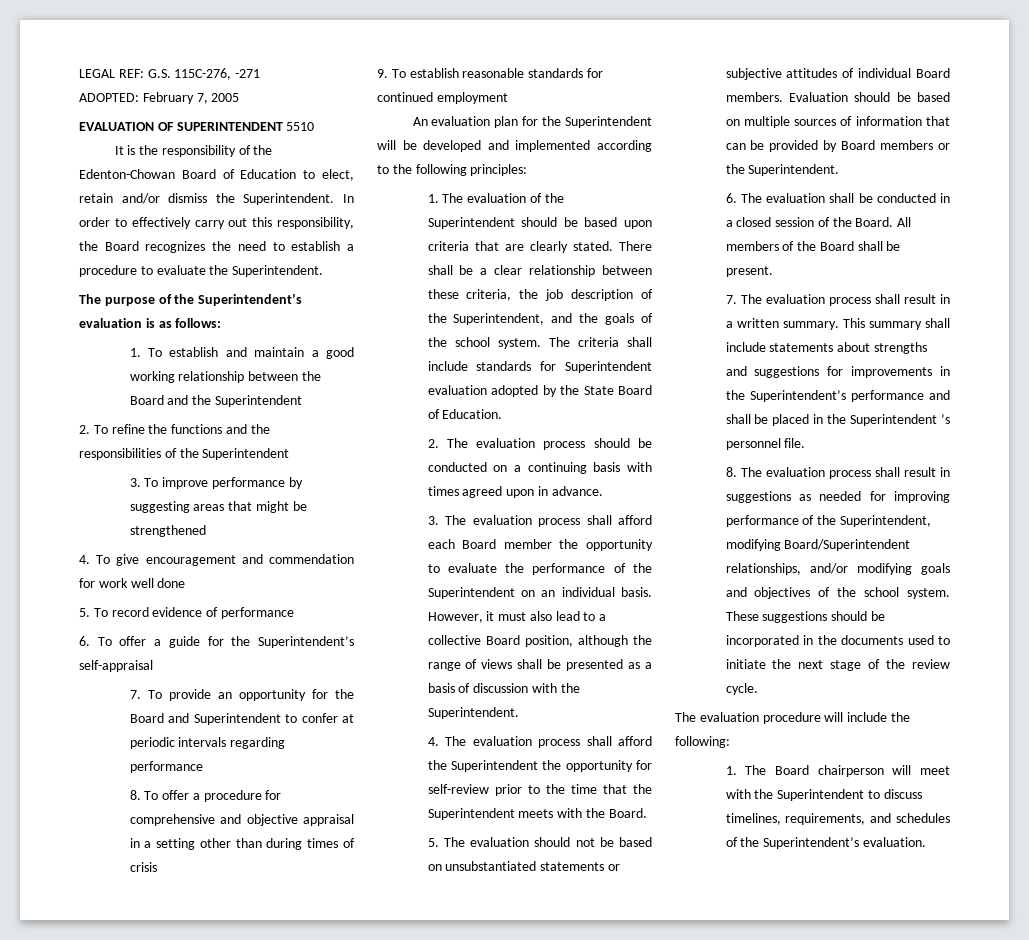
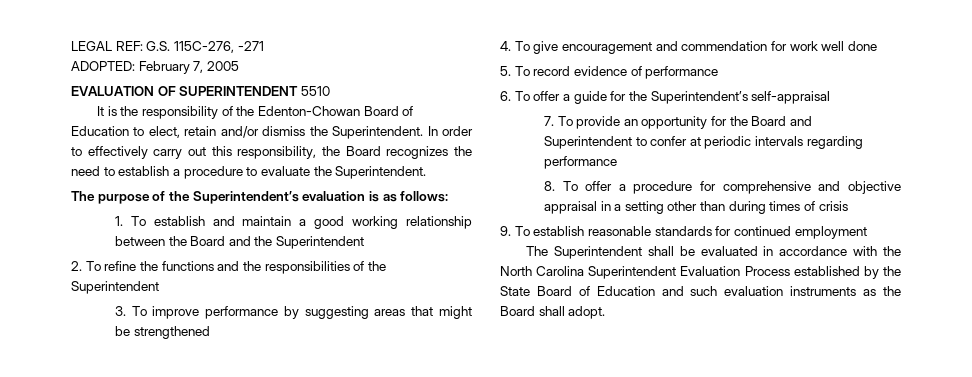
[412,116,652,128] [377,140,652,152] [377,164,528,176] [427,193,564,203] [427,217,652,229] [427,241,652,253] [427,265,652,277] [427,289,653,301] [427,313,653,325] [427,337,652,349] [427,361,652,373] [427,385,539,397] An evaluation plan for the Superintendent will be developed and implemented according to the following principles: // 1. The evaluation of the Superintendent should be based upon criteria that are clearly stated. There shall be a clear relationship between these criteria, the job description of the Superintendent, and the goals of the school system. The criteria shall include standards for Superintendent evaluation adopted -> [526,246,902,259] [500,266,860,279] The Superintendent shall be evaluated in accordance with the North Carolina Superintendent Evaluation Process established
[442,409,503,419] [427,438,652,450] [427,462,652,474] [427,486,603,498] [427,515,652,527] [427,539,653,551] [427,563,652,575] [427,587,652,599] [427,611,607,623] [427,635,652,647] [427,659,652,671] [427,683,580,693] [427,707,519,719] [427,736,652,748] [427,760,652,772] [427,784,652,796] [427,808,647,820] [427,837,652,847] [427,861,620,871] [725,68,950,80] [725,92,950,102] [725,116,950,128] [725,140,950,152] [725,164,840,176] [725,193,950,203] [725,217,912,227] [725,241,901,251] [725,266,773,277] [725,294,950,306] [725,318,950,330] [725,342,927,354] [725,366,950,378] [725,390,950,402] [725,414,950,426] [725,438,806,450] [725,467,950,479] [725,491,950,503] [725,515,931,527] [725,539,911,551] [725,563,950,575] [725,587,950,599] [725,611,885,623] [725,635,950,647] [725,659,950,671] [725,683,758,695] [675,712,910,724] [675,736,730,748] [725,765,950,777] [725,789,922,801] [725,813,950,825] [725,837,926,849] Education. // 2. The evaluation process should be conducted on a continuing basis with times agreed upon in advance. // 3. The evaluation process shall afford each Board member the opportunity to evaluate the performance of the Superintendent on an individual basis. However, it must also lead to a collective Board position, although the range of views shall be presented as a basis of discussion with the Superintendent. // 4. The evaluation process shall afford the Superintendent the opportunity for self-review prior to the time that the Superintendent meets with the Board. // 5. The evaluation should not be based on unsubstantiated statements or subjective attitudes of individual Board members. Evaluation should be based on multiple sources of information that can be provided by Board members or the Superintendent. // 6. The evaluation shall be conducted in a closed session of the Board. All members of the Board shall be present. // 7. The evaluation process shall result in a written summary. This summary shall include statements about strengths and suggestions for improvements in the Superintendent’s performance and shall be placed in the Superintendent ’s personnel file. // 8. The evaluation process shall result in suggestions as needed for improving performance of the Superintendent, modifying Board/Superintendent relationships, and/or modifying goals and objectives of the school system. These suggestions should be incorporated in the documents used to initiate the next stage of the review cycle. // The evaluation procedure will include the following: // 1. The Board chairperson will meet with the Superintendent to discuss timelines, requirements, and schedules of the Superintendent’s evaluation. -> [596,286,901,296] [500,306,606,319] Education and such evaluation instruments as the Board shall adopt.

